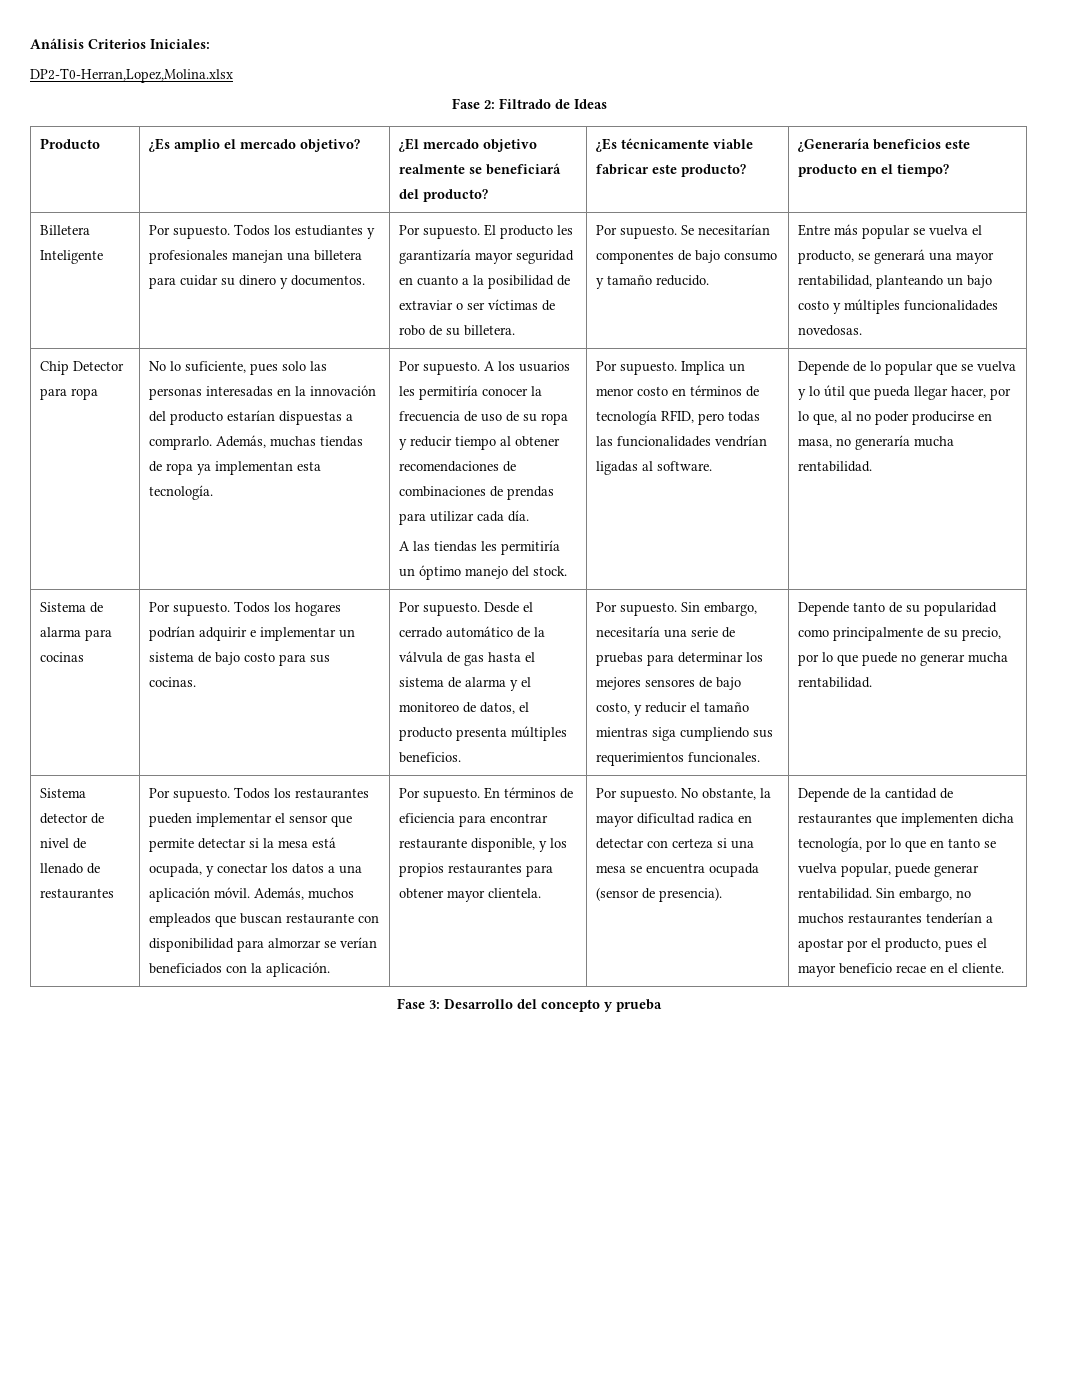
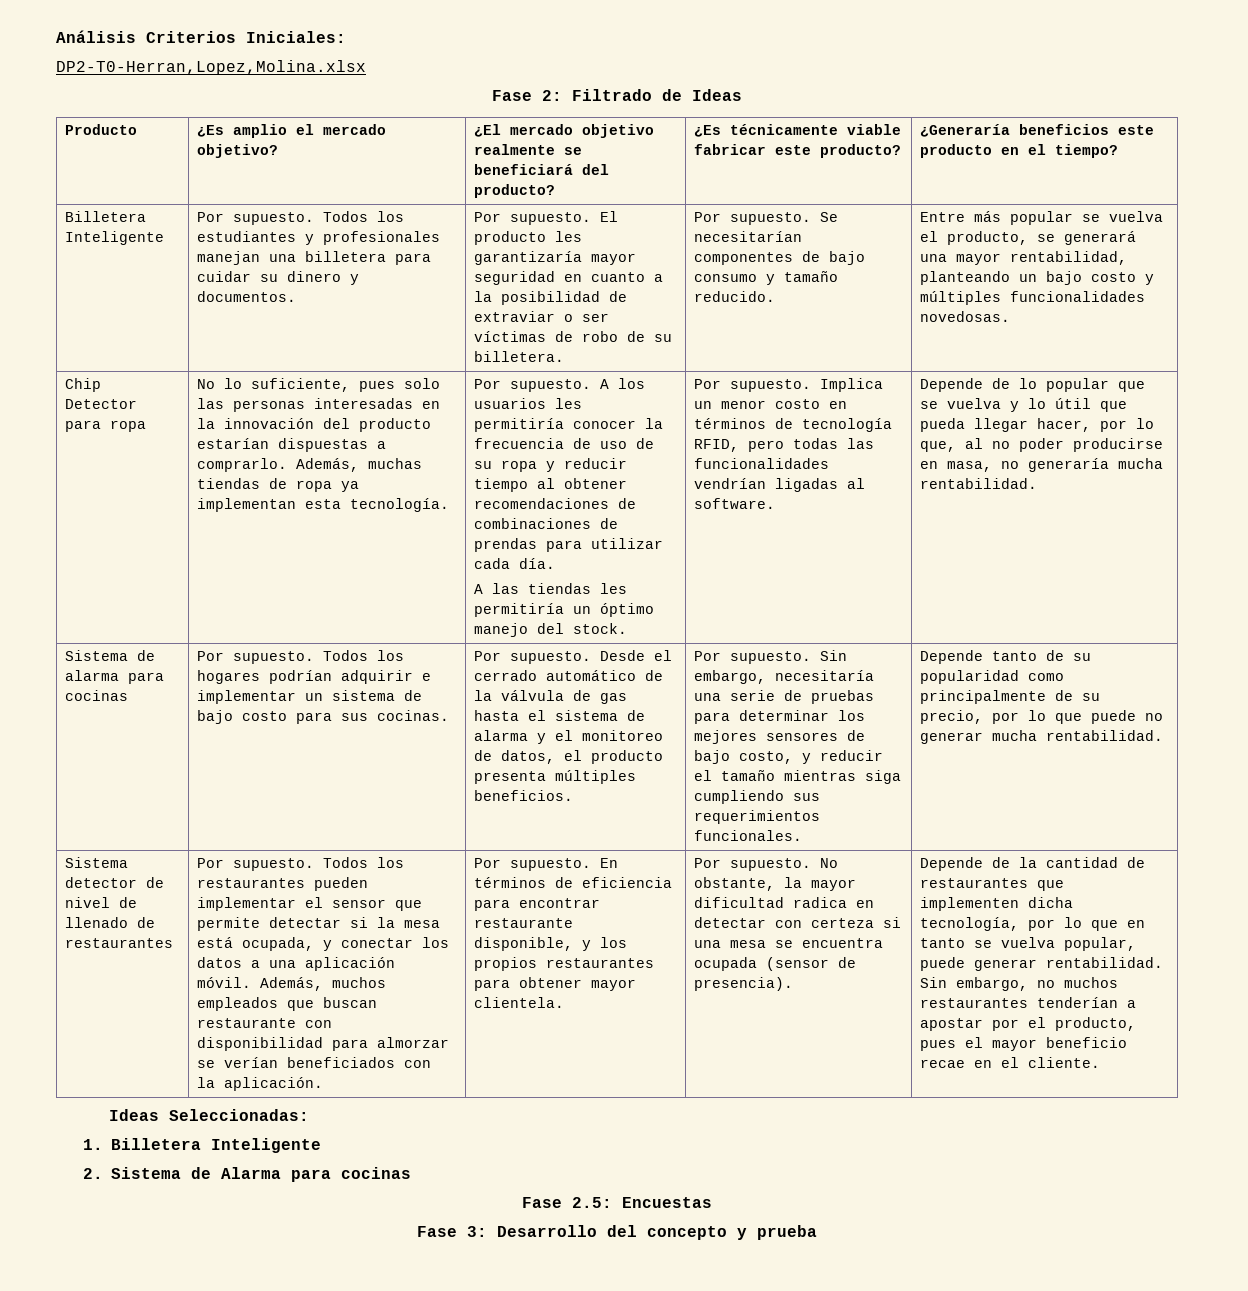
(1005, 968) none -> [109,1109,310,1121] [82,1138,321,1153] [82,1167,411,1182] [522,1197,712,1208] // Ideas Seleccionadas: // 1. Billetera Inteligente // 2. Sistema de Alarma para cocinas // Fase 2.5: Encuestas

